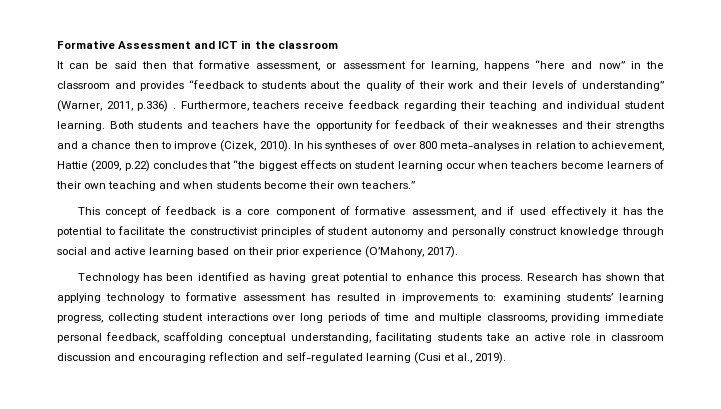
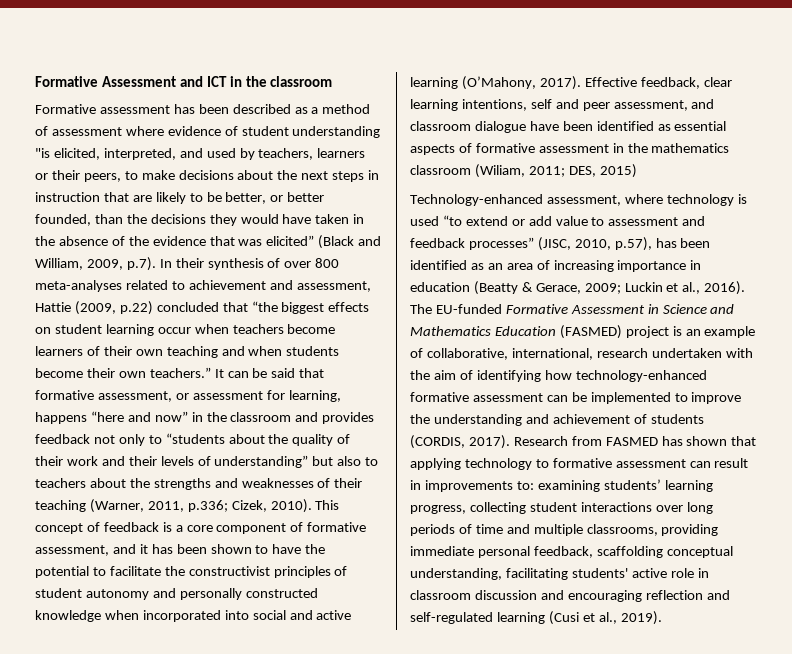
[57,60,664,71] [57,80,664,91] [57,100,665,112] [57,120,664,131] [57,140,664,152] It can be said then that formative assessment, or assessment for learning, happens “here and now” in the classroom and provides “feedback to students about the quality of their work and their levels of understanding” (Warner, 2011, p.336) . Furthermore, teachers receive feedback regarding their teaching and individual student learning. Both students and teachers have the opportunity for feedback of their weaknesses and their strengths and a chance then to improve (Cizek, 2010). In his syntheses of over 800 meta-analyses in relation to achievement, -> [35,104,371,114] [35,126,381,138] [35,148,366,160] [35,170,380,182] [35,192,325,204] [35,214,365,226] [35,235,382,249] [35,257,340,271] [35,280,371,292] Formative assessment has been described as a method of assessment where evidence of student understanding "is elicited, interpreted, and used by teachers, learners or their peers, to make decisions about the next steps in instruction that are likely to be better, or better founded, than the decisions they would have taken in the absence of the evidence that was elicited” (Black and William, 2009, p.7). In their synthesis of over 800 meta-analyses related to achievement and assessment,
[152,161,207,169] concludes -> [156,302,219,312] concluded
(415, 185) // -> [214,368,325,378] [35,390,341,402] [35,411,375,424] [35,433,351,446] [35,455,379,468] [35,478,363,490] [35,499,312,513] It can be said that formative assessment, or assessment for learning, happens “here and now” in the classroom and provides feedback not only to “students about the quality of their work and their levels of understanding” but also to teachers about the strengths and weaknesses of their teaching (Warner, 2011, p.336; Cizek, 2010).
[507,206,642,217] if used effectively it has -> [139,544,302,554] it has been shown to have
[509,227,664,237] [57,246,459,258] [77,272,578,283] construct knowledge through social and active learning based on their prior experience (O’Mahony, 2017). // Technology has been identified as having great potential to enhance this process. Research -> [245,588,318,598] [35,610,352,622] [410,76,732,90] [410,99,715,111] [410,121,727,133] [410,143,730,155] [410,164,637,178] [410,194,747,206] [410,215,706,226] [410,237,711,251] [410,260,702,272] [410,281,746,295] [410,304,735,314] [410,325,756,339] [410,348,753,360] [410,370,707,382] [410,392,742,404] [410,414,704,426] [410,435,658,449] constructed knowledge when incorporated into social and active learning (O’Mahony, 2017). Effective feedback, clear learning intentions, self and peer assessment, and classroom dialogue have been identified as essential aspects of formative assessment in the mathematics classroom (Wiliam, 2011; DES, 2015) // Technology-enhanced assessment, where technology is used “to extend or add value to assessment and feedback processes” (JISC, 2010, p.57), has been identified as an area of increasing importance in education (Beatty & Gerace, 2009; Luckin et al., 2016). The EU-funded Formative Assessment in Science and Mathematics Education (FASMED) project is an example of collaborative, international, research undertaken with the aim of identifying how technology-enhanced formative assessment can be implemented to improve the understanding and achievement of students (CORDIS, 2017). Research from FASMED
[311,293,380,301] has resulted -> [689,458,749,468] can result
[437,333,529,341] students take an -> [571,568,628,578] students'

